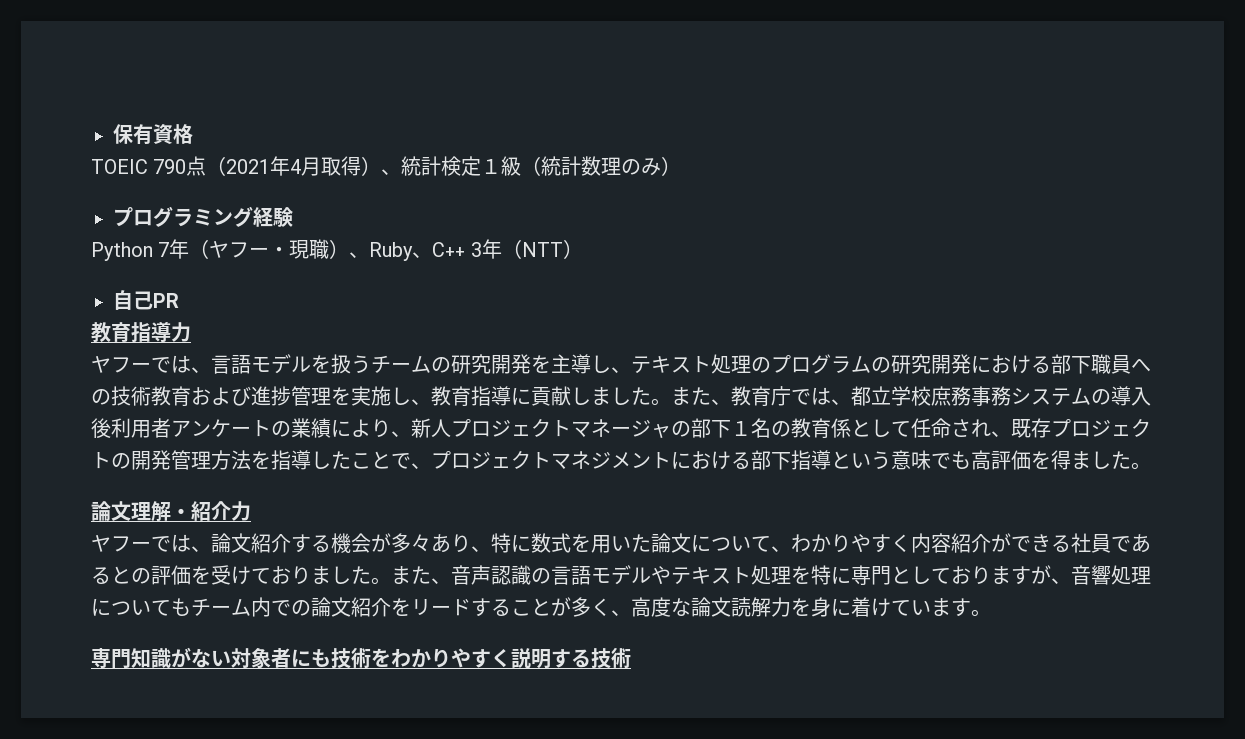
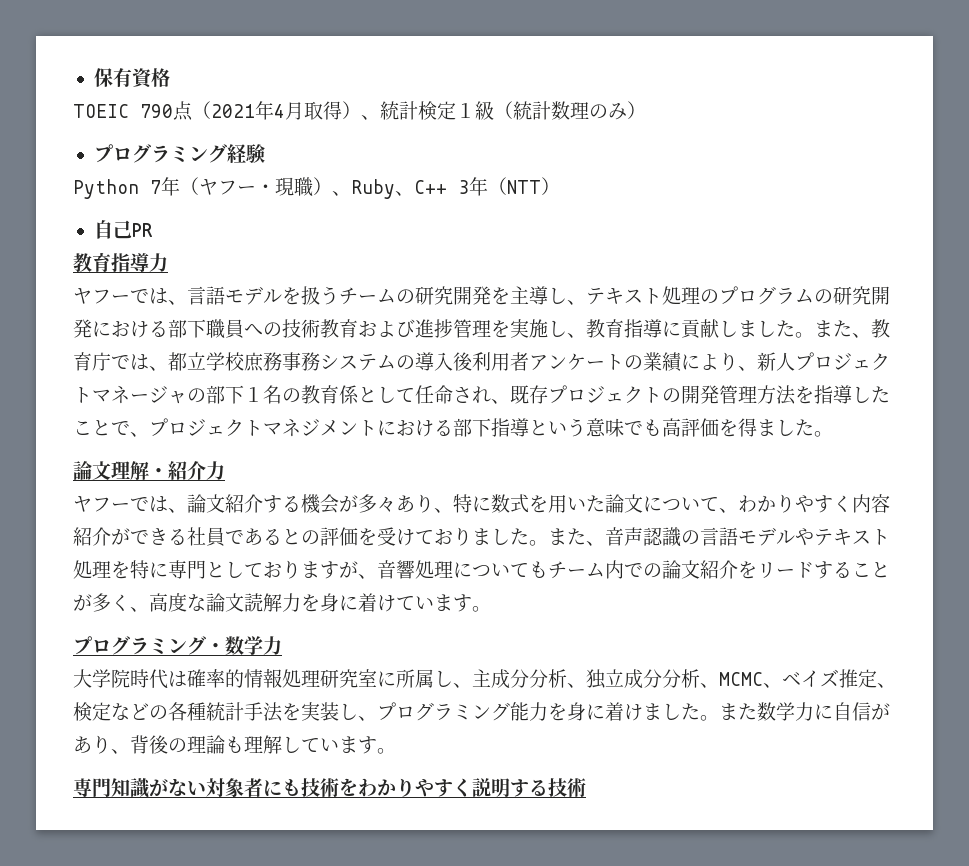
(991, 613) none -> [73,636,282,655] [73,668,896,689] [73,702,890,722] [73,735,396,754] // プログラミング・数学力 // 大学院時代は確率的情報処理研究室に所属し、主成分分析、独立成分分析、MCMC、ベイズ推定、検定などの各種統計手法を実装し、プログラミング能力を身に着けました。また数学力に自信があり、背後の理論も理解しています。

